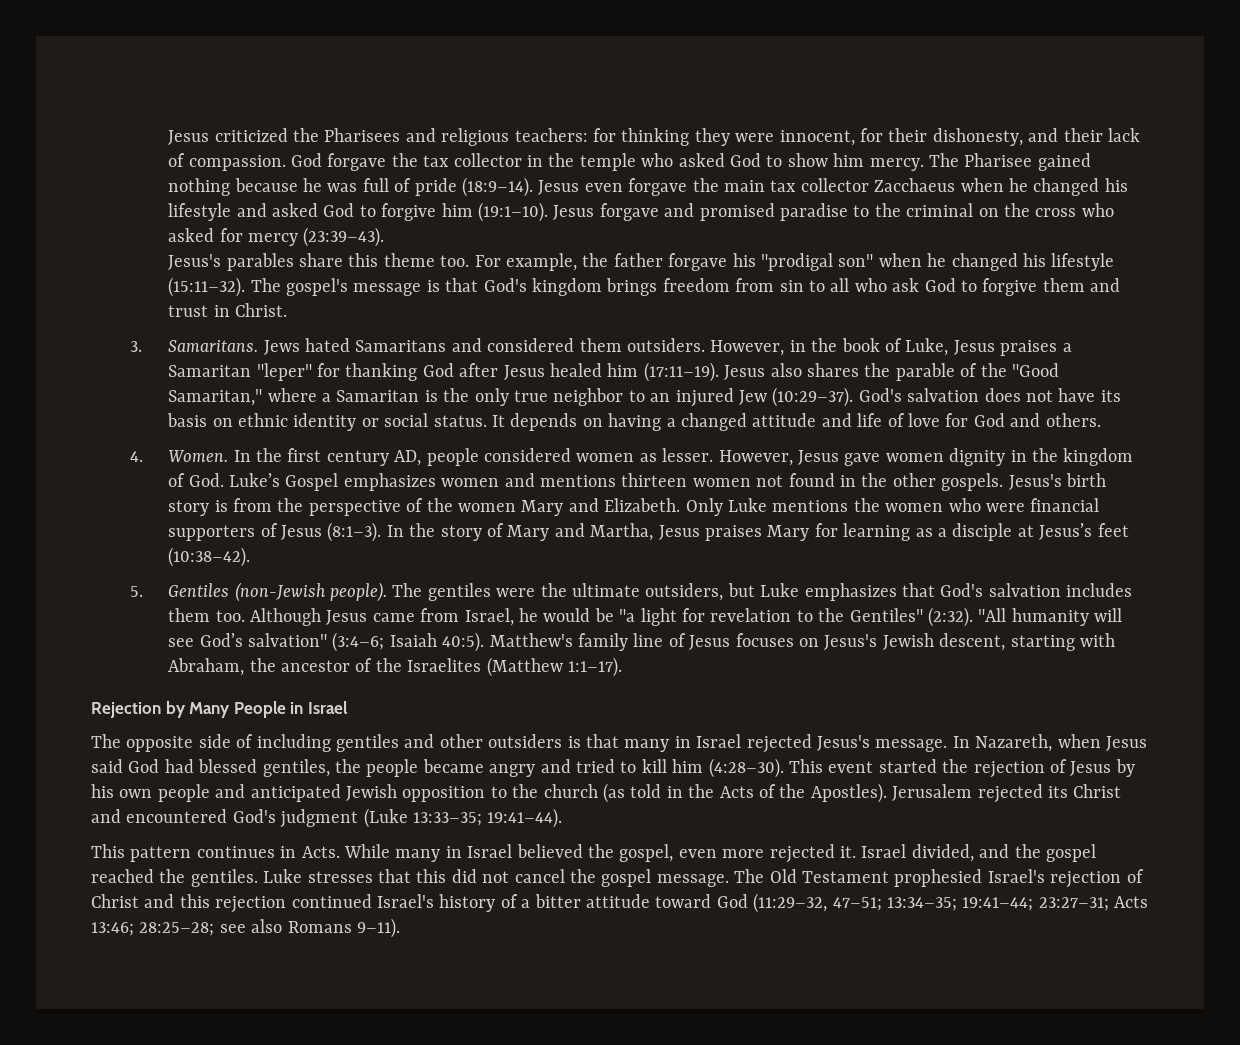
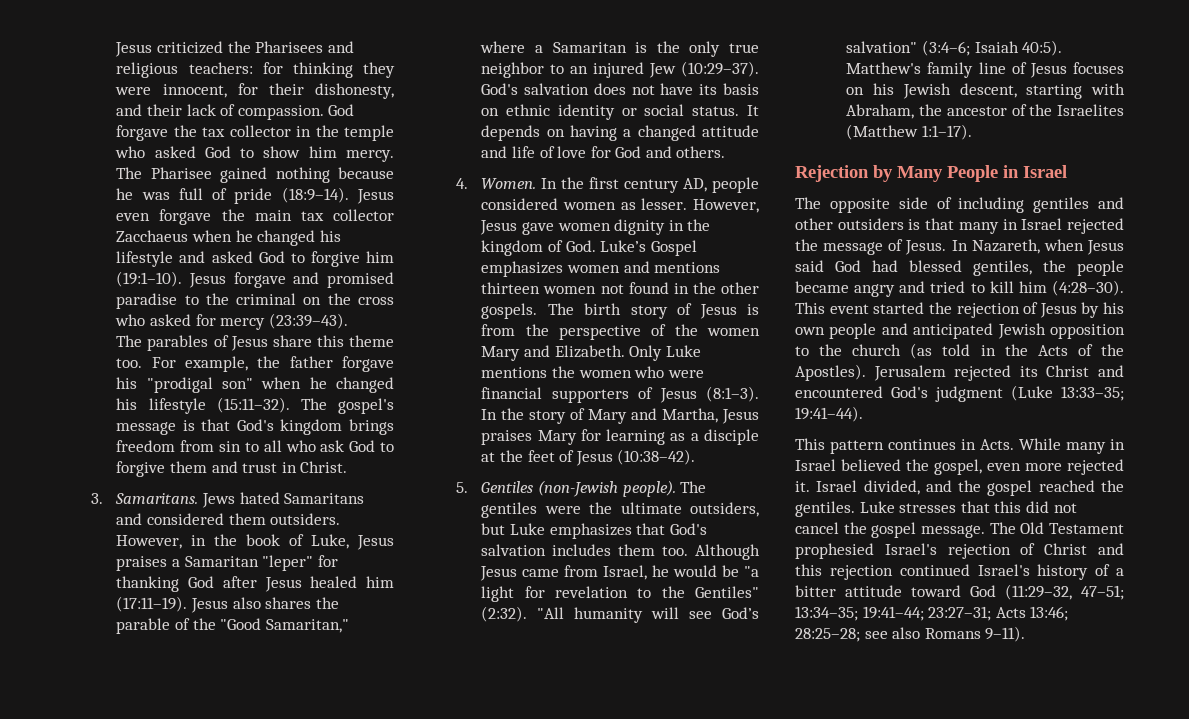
[168,253,294,271] Jesus's parables -> [116,335,268,351] The parables of Jesus
[1008,474,1062,490] Jesus's -> [547,303,574,315] The
(210, 508) none -> [677,303,737,319] of Jesus
[1039,523,1129,540] Jesus’s feet -> [499,450,613,466] the feet of Jesus
[824,634,878,650] Jesus's -> [873,83,895,95] his
[816,735,948,752] Jesus's message. -> [795,239,947,255] the message of Jesus.

